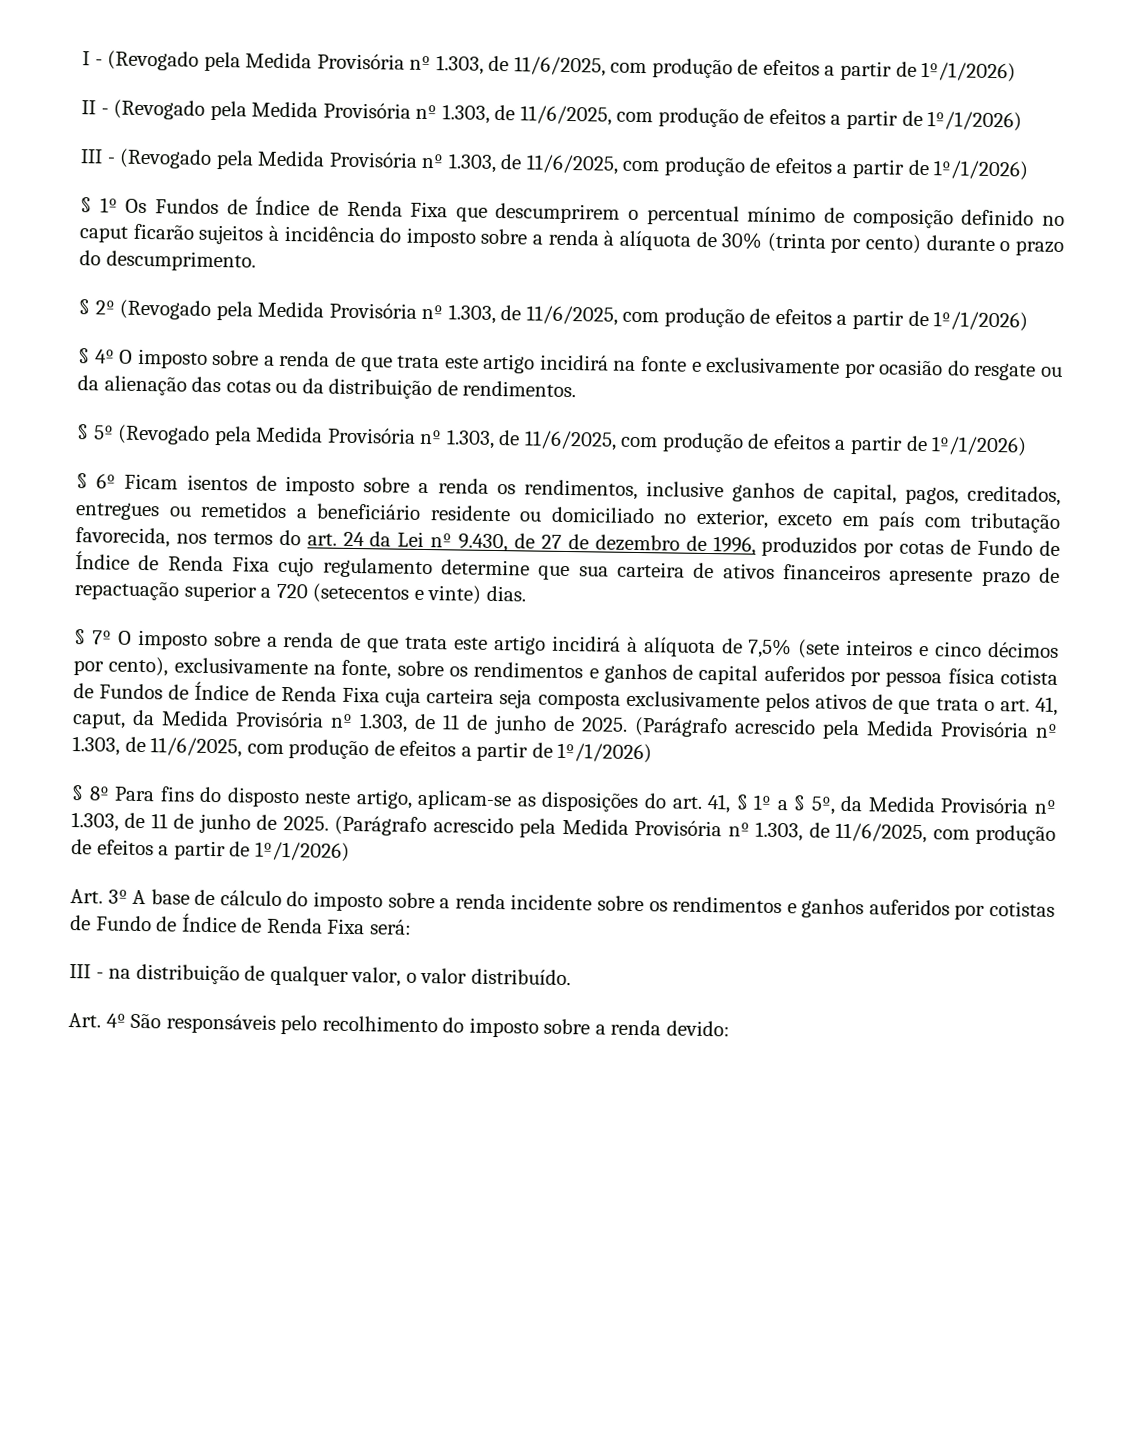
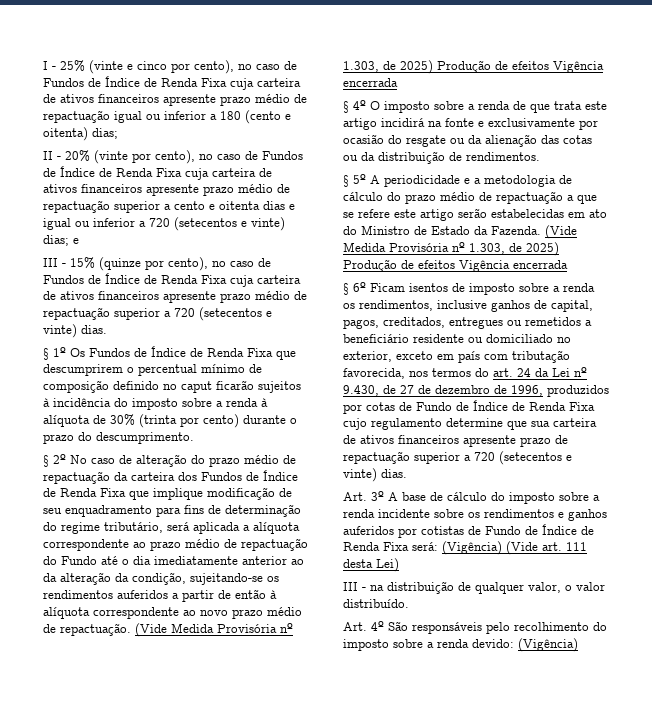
[107,50,1017,83] [81,99,1023,132] [80,148,1030,181] (Revogado pela Medida Provisória nº 1.303, de 11/6/2025, com produção de efeitos a partir de 1º/1/2026) // II - (Revogado pela Medida Provisória nº 1.303, de 11/6/2025, com produção de efeitos a partir de 1º/1/2026) // III - (Revogado pela Medida Provisória nº 1.303, de 11/6/2025, com produção de efeitos a partir de 1º/1/2026) -> [60,60,297,74] [43,76,301,90] [43,94,307,106] [43,110,291,124] [43,127,118,141] [43,150,303,164] [43,166,272,180] [43,184,290,196] [43,200,295,213] [43,217,285,231] [43,235,79,246] [43,257,271,271] [43,273,301,287] [43,291,307,303] [43,307,272,321] [43,324,107,338] 25% (vinte e cinco por cento), no caso de Fundos de Índice de Renda Fixa cuja carteira de ativos financeiros apresente prazo médio de repactuação igual ou inferior a 180 (cento e oitenta) dias; // II - 20% (vinte por cento), no caso de Fundos de Índice de Renda Fixa cuja carteira de ativos financeiros apresente prazo médio de repactuação superior a cento e oitenta dias e igual ou inferior a 720 (setecentos e vinte) dias; e // III - 15% (quinze por cento), no caso de Fundos de Índice de Renda Fixa cuja carteira de ativos financeiros apresente prazo médio de repactuação superior a 720 (setecentos e vinte) dias.
[119,299,1029,332] (Revogado pela Medida Provisória nº 1.303, de 11/6/2025, com produção de efeitos a partir de 1º/1/2026) -> [70,454,296,467] [43,470,298,484] [43,487,292,500] [43,504,301,517] [43,522,300,534] [43,538,308,551] [43,556,304,565] [43,572,279,585] [43,589,277,602] [43,607,302,619] [43,623,293,637] [343,60,604,74] [343,78,398,87] No caso de alteração do prazo médio de repactuação da carteira dos Fundos de Índice de Renda Fixa que implique modificação de seu enquadramento para fins de determinação do regime tributário, será aplicada a alíquota correspondente ao prazo médio de repactuação do Fundo até o dia imediatamente anterior ao da alteração da condição, sujeitando-se os rendimentos auferidos a partir de então à alíquota correspondente ao novo prazo médio de repactuação. (Vide Medida Provisória nº 1.303, de 2025) Produção de efeitos Vigência encerrada
[117,424,1028,457] (Revogado pela Medida Provisória nº 1.303, de 11/6/2025, com produção de efeitos a partir de 1º/1/2026) -> [370,175,572,187] [343,191,597,204] [343,208,607,221] [343,225,577,239] [343,242,559,256] [343,259,568,272] A periodicidade e a metodologia de cálculo do prazo médio de repactuação a que se refere este artigo serão estabelecidas em ato do Ministro de Estado da Fazenda. (Vide Medida Provisória nº 1.303, de 2025) Produção de efeitos Vigência encerrada
[74,629,1060,659] [73,656,1058,688] [73,681,1058,716] [72,709,1059,740] [72,736,653,764] [71,785,1056,815] [71,812,1057,845] [71,839,350,862] // § 7º O imposto sobre a renda de que trata este artigo incidirá à alíquota de 7,5% (sete inteiros e cinco décimos por cento), exclusivamente na fonte, sobre os rendimentos e ganhos de capital auferidos por pessoa física cotista de Fundos de Índice de Renda Fixa cuja carteira seja composta exclusivamente pelos ativos de que trata o art. 41, caput, da Medida Provisória nº 1.303, de 11 de junho de 2025. (Parágrafo acrescido pela Medida Provisória nº 1.303, de 11/6/2025, com produção de efeitos a partir de 1º/1/2026) // § 8º Para fins do disposto neste artigo, aplicam-se as disposições do art. 41, § 1º a § 5º, da Medida Provisória nº 1.303, de 11 de junho de 2025. (Parágrafo acrescido pela Medida Provisória nº 1.303, de 11/6/2025, com produção de efeitos a partir de 1º/1/2026) -> (407, 473) none
(412, 927) none -> [442,541,587,555] [343,558,399,572] (Vigência) (Vide art. 111 desta Lei)
(730, 1028) none -> [518,638,578,652] (Vigência)

